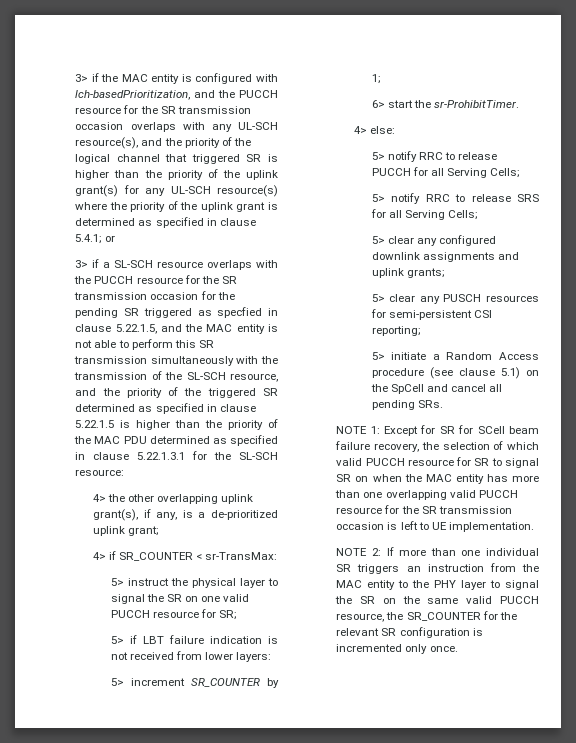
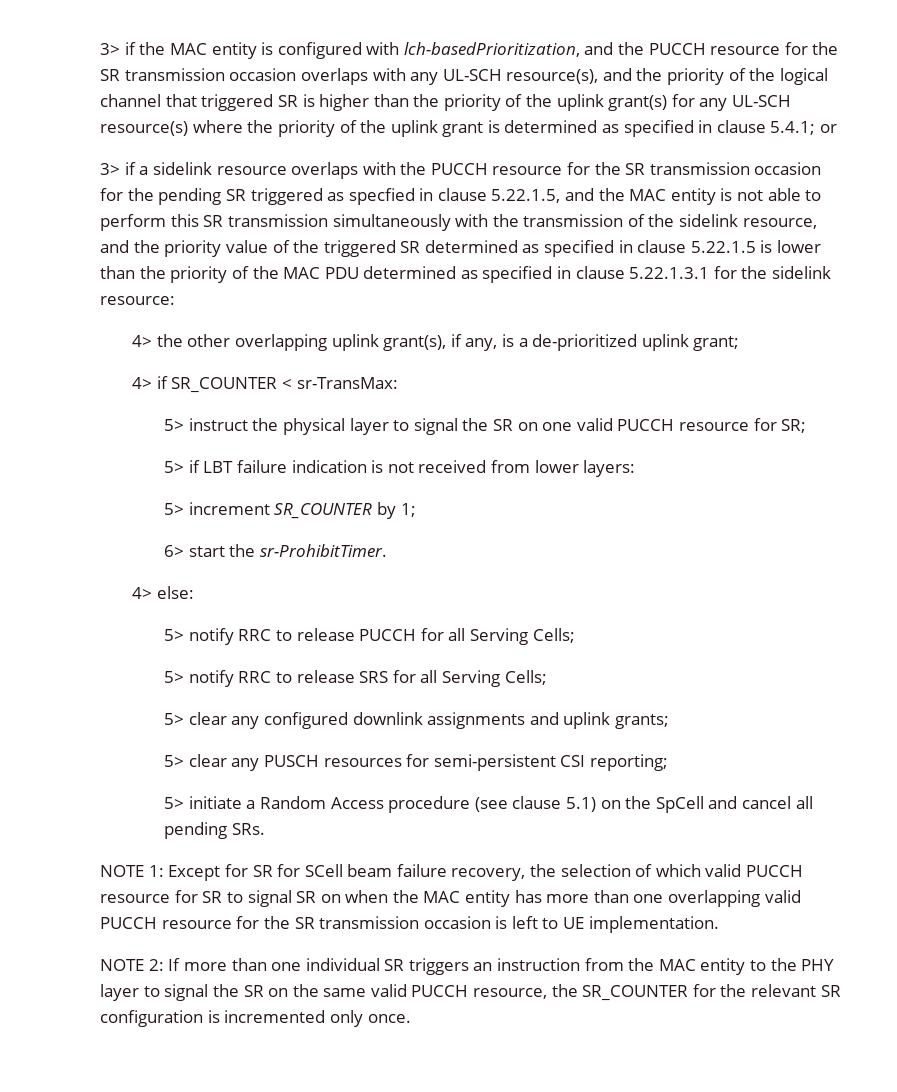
[114,260,154,268] SL-SCH -> [152,162,212,175] sidelink
[186,372,226,380] SL-SCH -> [679,214,739,227] sidelink
(162, 393) none -> [225,240,268,253] value
[136,420,171,430] higher -> [777,240,822,253] lower
[238,452,278,460] SL-SCH -> [772,266,832,279] sidelink

